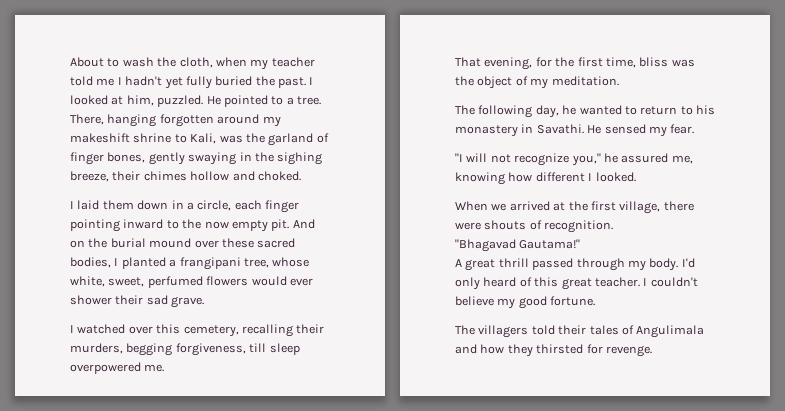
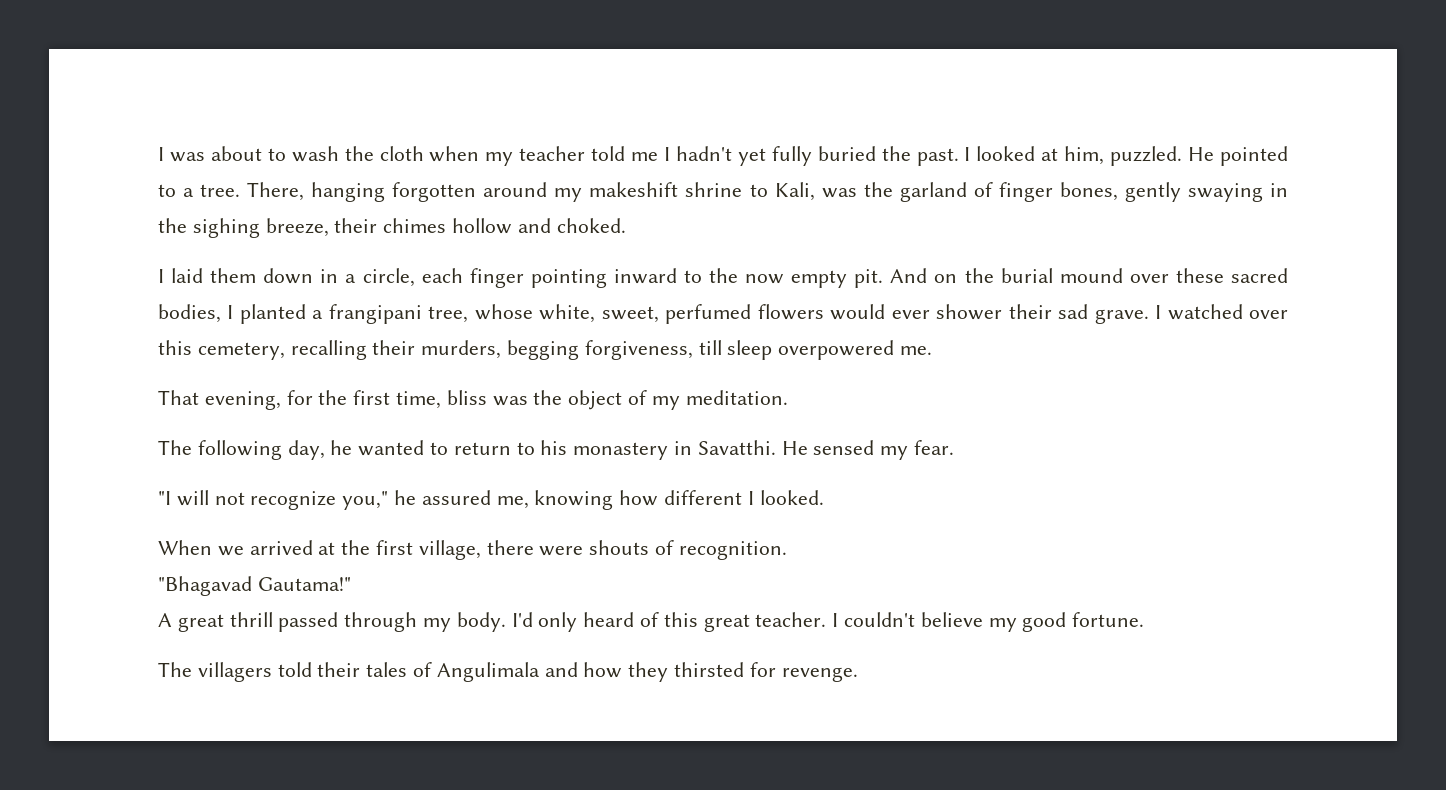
[70,57,104,67] About -> [158,146,262,162] I was about
[179,57,213,68] cloth, -> [379,146,424,161] cloth
(205, 302) // -> (1149, 316) none
[536,124,584,134] Savathi. -> [697,440,776,455] Savatthi.

